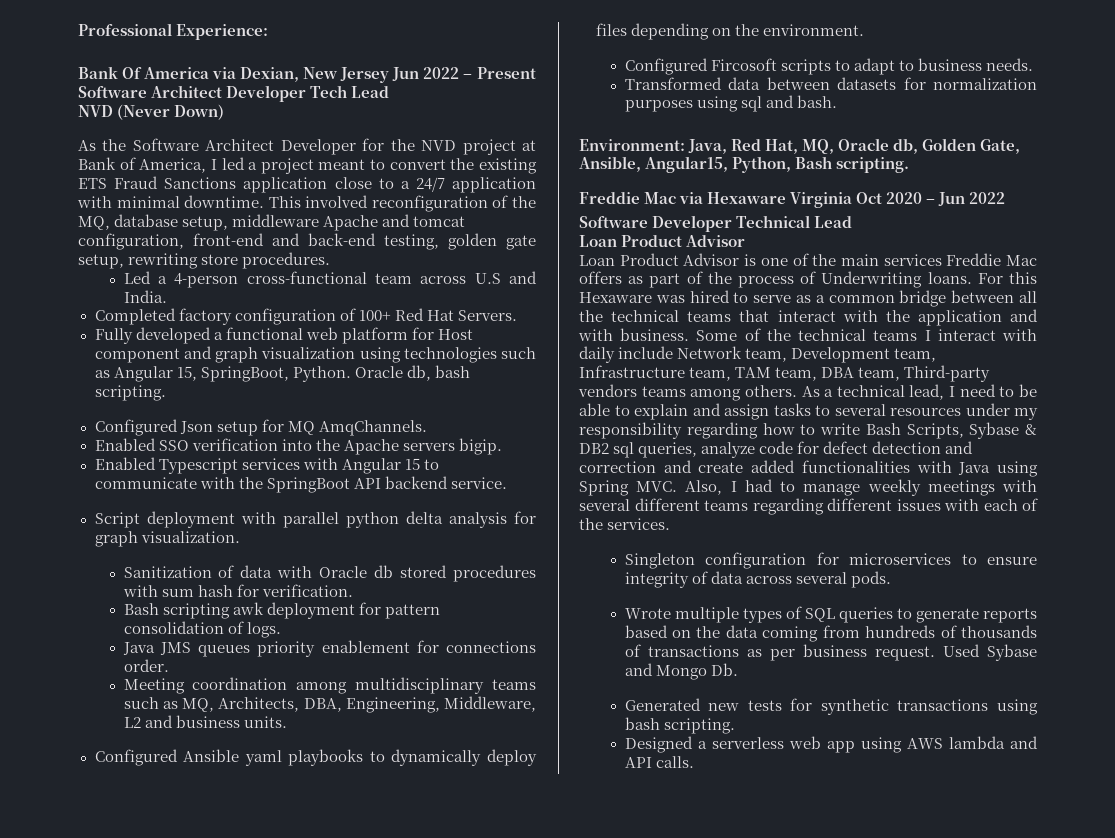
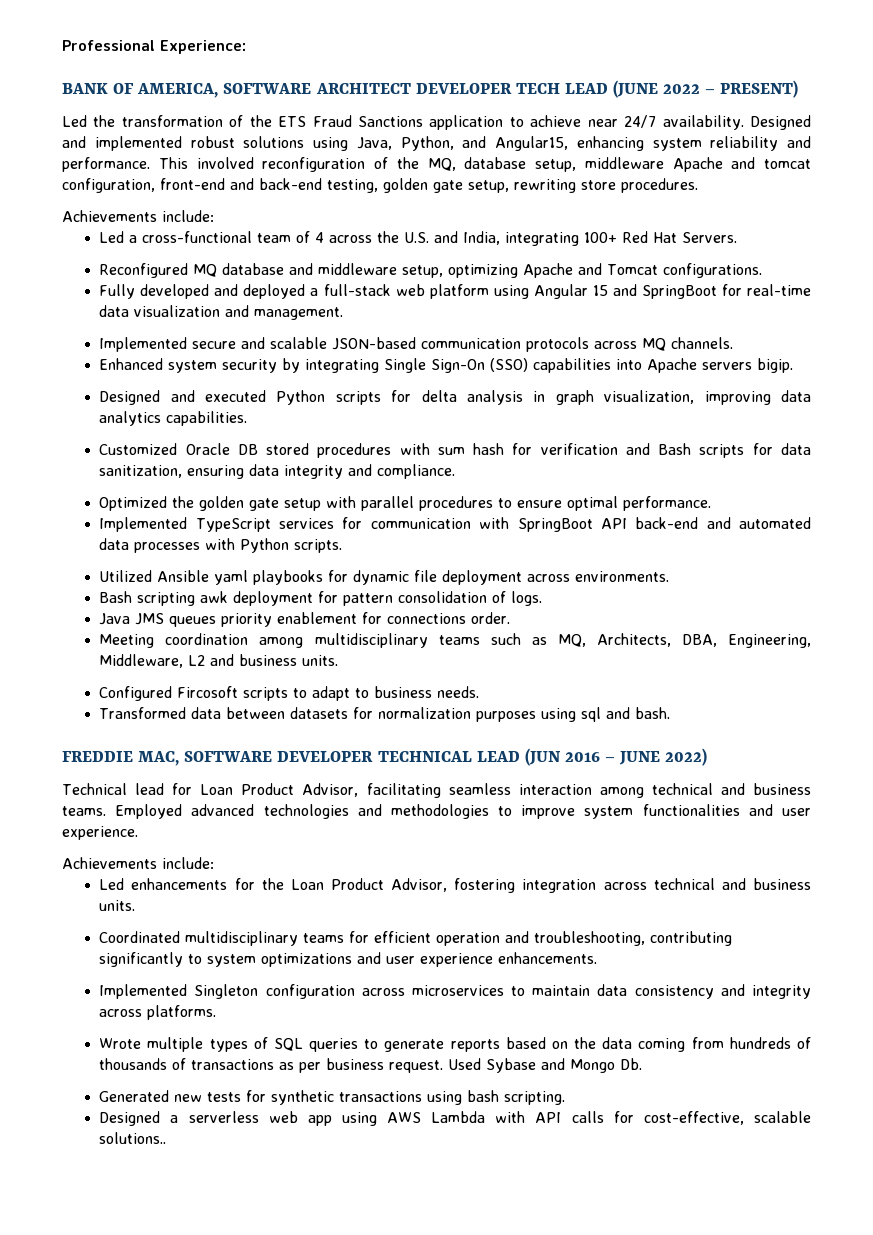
[78,66,536,83] [78,85,390,102] [78,104,225,120] [78,138,536,155] [78,157,537,174] [78,176,536,193] [77,195,265,208] Bank Of America via Dexian, New Jersey Jun 2022 – Present // Software Architect Developer Tech Lead // NVD (Never Down) // As the Software Architect Developer for the NVD project at Bank of America, I led a project meant to convert the existing ETS Fraud Sanctions application close to a 24/7 application with minimal downtime. -> [62,80,799,98] [62,115,812,130] [62,136,811,151] [62,157,150,172] BANK OF AMERICA, SOFTWARE ARCHITECT DEVELOPER TECH LEAD (JUNE 2022 – PRESENT) // Led the transformation of the ETS Fraud Sanctions application to achieve near 24/7 availability. Designed and implemented robust solutions using Java, Python, and Angular15, enhancing system reliability and performance.
(331, 260) none -> [62,210,214,222] // Achievements include:
[174,273,239,288] 4-person -> (138, 239) none
[420,271,537,284] [123,290,167,303] [94,308,517,325] [94,327,473,344] [94,346,536,363] [94,365,470,382] [94,385,166,401] [94,419,427,436] [94,438,502,455] [94,457,439,474] [94,476,507,493] [94,511,536,528] [94,531,240,547] [123,565,394,578] across U.S and India. // Completed factory configuration of 100+ Red Hat Servers. // Fully developed a functional web platform for Host component and graph visualization using technologies such as Angular 15, SpringBoot, Python. Oracle db, bash scripting. // Configured Json setup for MQ AmqChannels. // Enabled SSO verification into the Apache servers bigip. // Enabled Typescript services with Angular 15 to communicate with the SpringBoot API backend service. // Script deployment with parallel python delta analysis for graph visualization. // Sanitization of data with Oracle db -> [296,231,738,246] [99,263,763,278] [99,284,812,299] [99,305,344,320] [99,337,734,352] [99,358,794,373] [99,390,811,405] [99,411,248,426] [99,443,258,455] of 4 across the U.S. and India, integrating 100+ Red Hat Servers. // Reconfigured MQ database and middleware setup, optimizing Apache and Tomcat configurations. // Fully developed and deployed a full-stack web platform using Angular 15 and SpringBoot for real-time data visualization and management. // Implemented secure and scalable JSON-based communication protocols across MQ channels. // Enhanced system security by integrating Single Sign-On (SSO) capabilities into Apache servers bigip. // Designed and executed Python scripts for delta analysis in graph visualization, improving data analytics capabilities. // Customized Oracle DB
[261,584,353,597] verification. -> [540,443,811,458] [99,464,456,479] [99,496,712,511] [99,517,811,532] [99,538,343,553] [99,570,670,585] verification and Bash scripts for data sanitization, ensuring data integrity and compliance. // Optimized the golden gate setup with parallel procedures to ensure optimal performance. // Implemented TypeScript services for communication with SpringBoot API back-end and automated data processes with Python scripts. // Utilized Ansible yaml playbooks for dynamic file deployment across environments.
[94,749,537,766] [595,23,864,40] // Configured Ansible yaml playbooks to dynamically deploy files depending on the environment. -> (339, 660) none
[579,138,1021,154] [579,156,910,173] [579,192,1006,208] [579,215,853,232] [579,235,746,247] [579,253,1037,266] [579,271,1037,288] [579,290,1037,307] [579,309,1038,326] [578,328,1037,341] [579,346,937,363] [579,365,991,382] [578,384,1037,401] [579,403,1038,420] [579,422,1037,439] [579,441,974,458] [579,460,1038,477] [579,479,1037,496] [579,498,1038,515] [579,518,671,530] Environment: Java, Red Hat, MQ, Oracle db, Golden Gate, Ansible, Angular15, Python, Bash scripting. // Freddie Mac via Hexaware Virginia Oct 2020 – Jun 2022 // Software Developer Technical Lead // Loan Product Advisor // Loan Product Advisor is one of the main services Freddie Mac offers as part of the process of Underwriting loans. For this Hexaware was hired to serve as a common bridge between all the technical teams that interact with the application and with business. Some of the technical teams I interact with daily include Network team, Development team, Infrastructure team, TAM team, DBA team, Third-party vendors teams among others. As a technical lead, I need to be able to explain and assign tasks to several resources under my responsibility regarding how to write Bash Scripts, Sybase & DB2 sql queries, analyze code for defect detection and correction and create added functionalities with Java using Spring MVC. Also, I had to manage weekly meetings with several different teams regarding different issues with each of the services. // -> [62,748,708,766] [62,783,811,798] [62,804,811,819] [62,826,138,840] [62,857,214,869] [99,878,811,893] [99,900,136,911] [99,931,733,946] [99,952,598,967] [99,984,188,999] FREDDIE MAC, SOFTWARE DEVELOPER TECHNICAL LEAD (JUN 2016 – JUNE 2022) // Technical lead for Loan Product Advisor, facilitating seamless interaction among technical and business teams. Employed advanced technologies and methodologies to improve system functionalities and user experience. // Achievements include: // Led enhancements for the Loan Product Advisor, fostering integration across technical and business units. // Coordinated multidisciplinary teams for efficient operation and troubleshooting, contributing significantly to system optimizations and user experience enhancements. // Implemented
[816,552,839,565] for -> [361,988,405,996] across
[987,557,1037,565] [624,571,891,588] ensure integrity of data across several pods. -> [532,984,811,999] [99,1005,217,1020] maintain data consistency and integrity across platforms.
[948,736,1038,749] [624,756,694,768] lambda and API calls. -> [431,1111,811,1125] [99,1132,167,1144] Lambda with API calls for cost-effective, scalable solutions..

